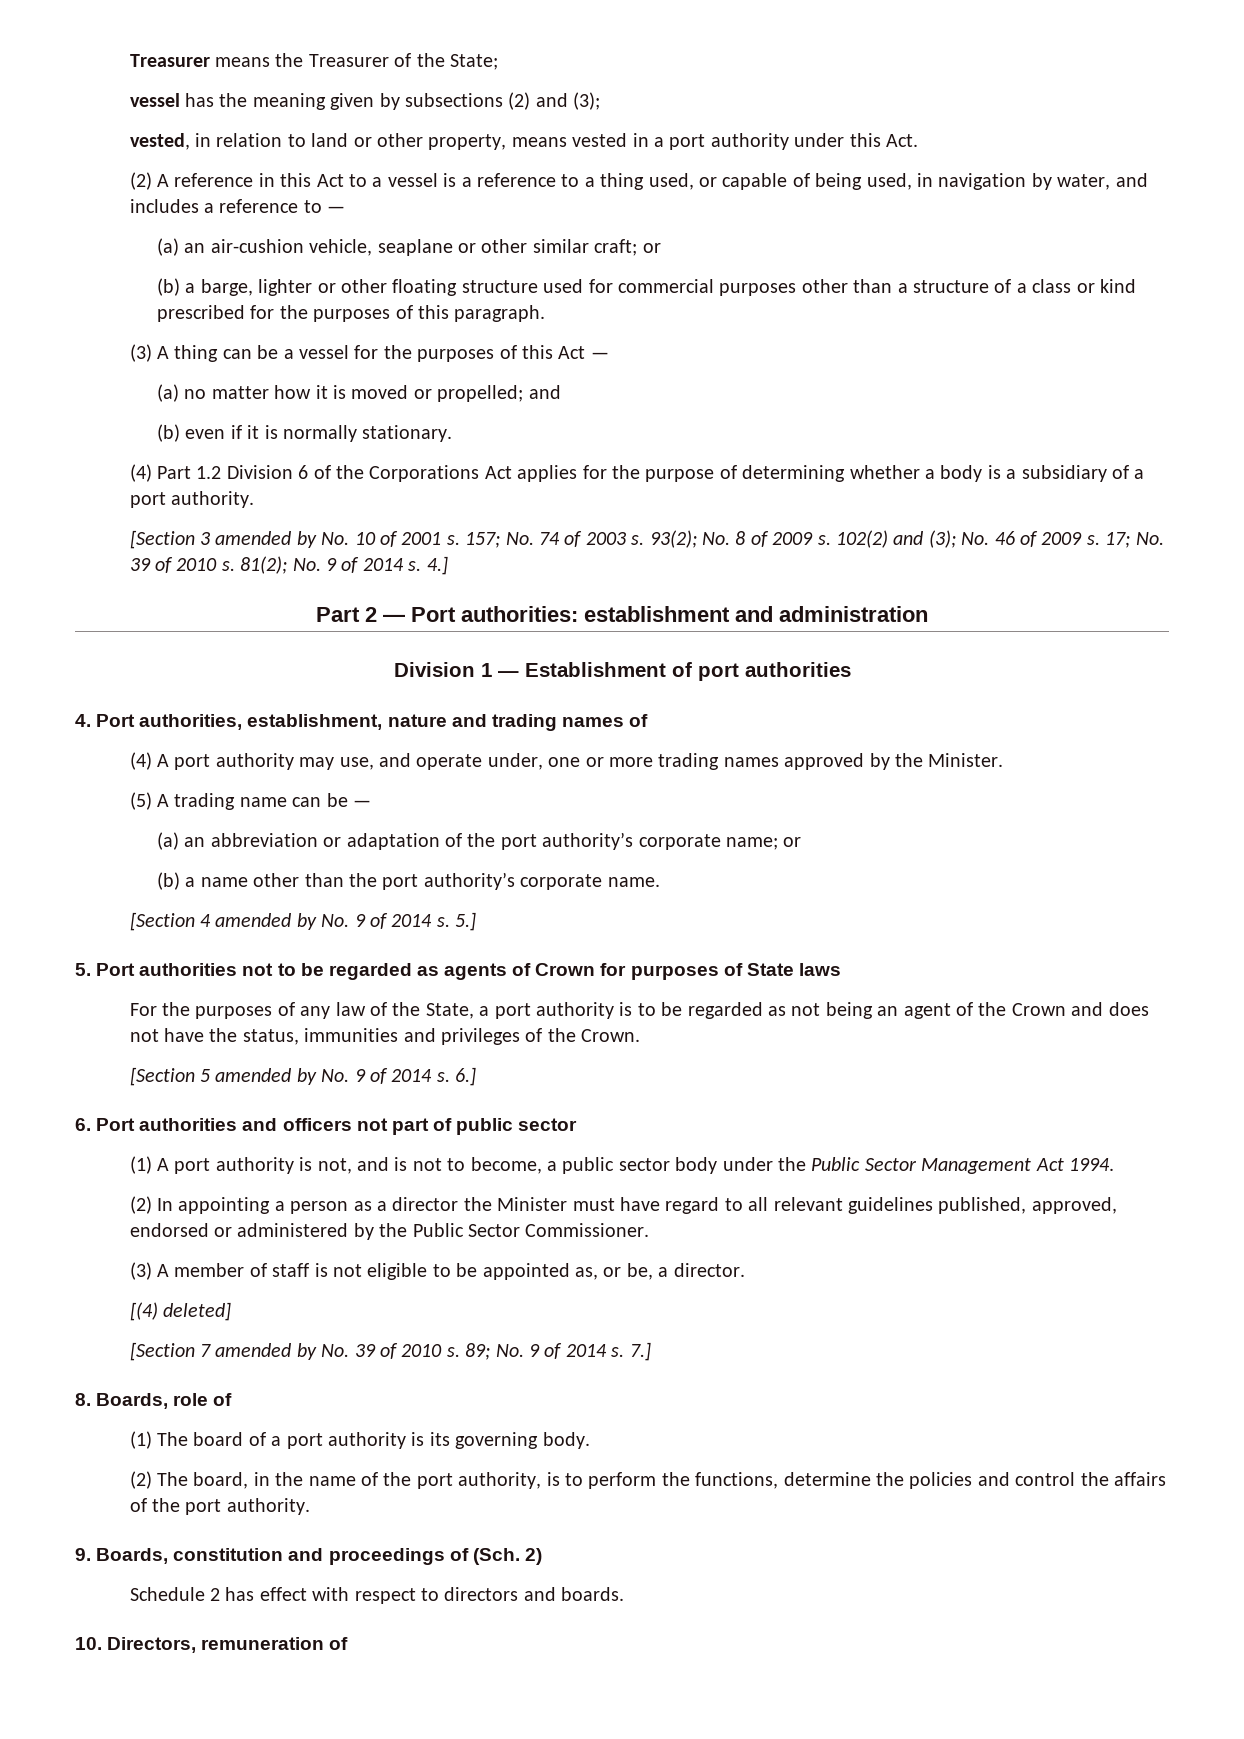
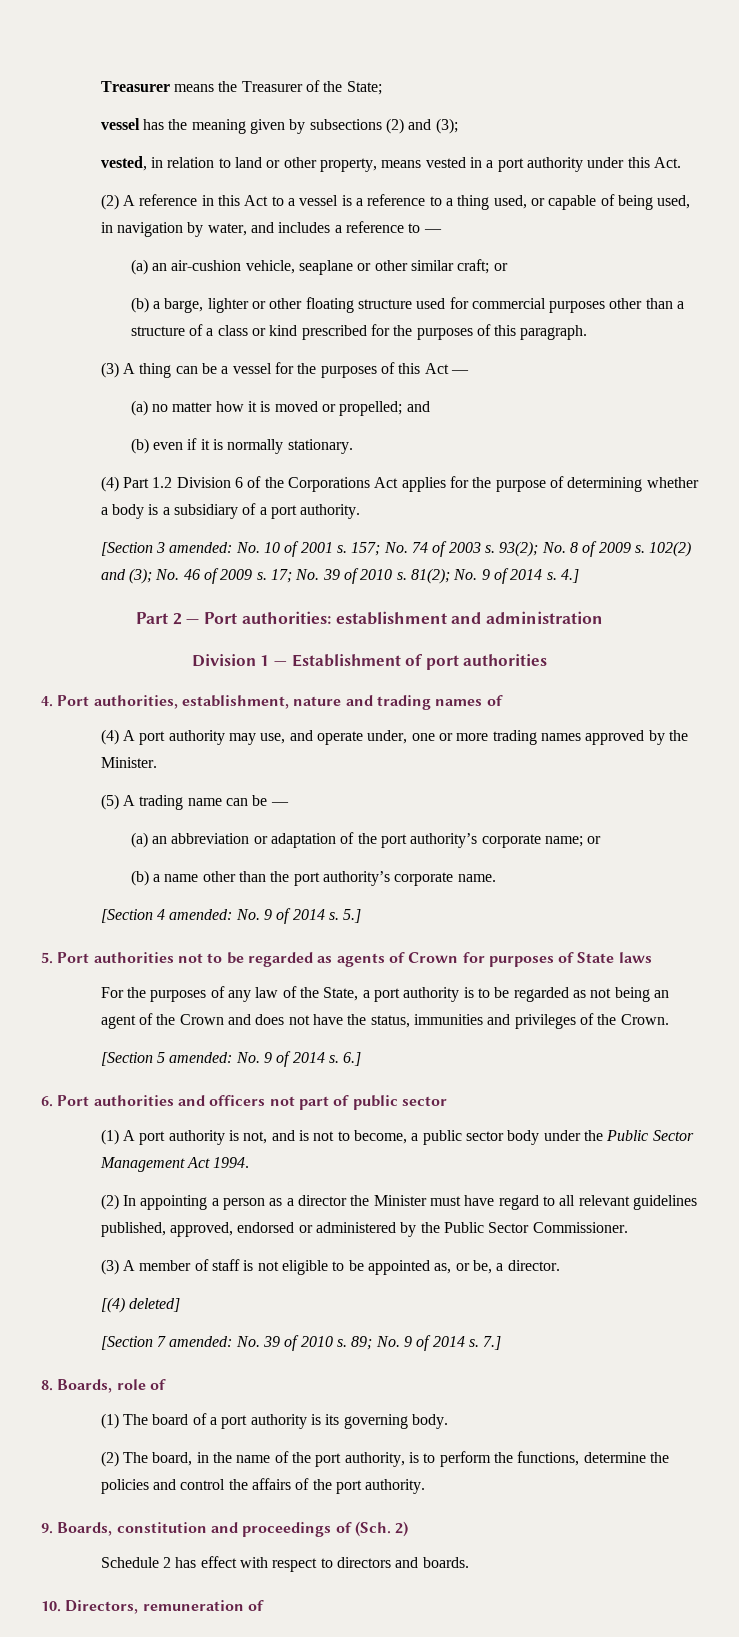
[215,531,317,548] amended by -> [169,542,233,553] amended:
[215,913,317,930] amended by -> [169,909,233,920] amended:
[215,1068,317,1085] amended by -> [169,1052,233,1063] amended:
[215,1343,317,1360] amended by -> [169,1336,233,1347] amended:

